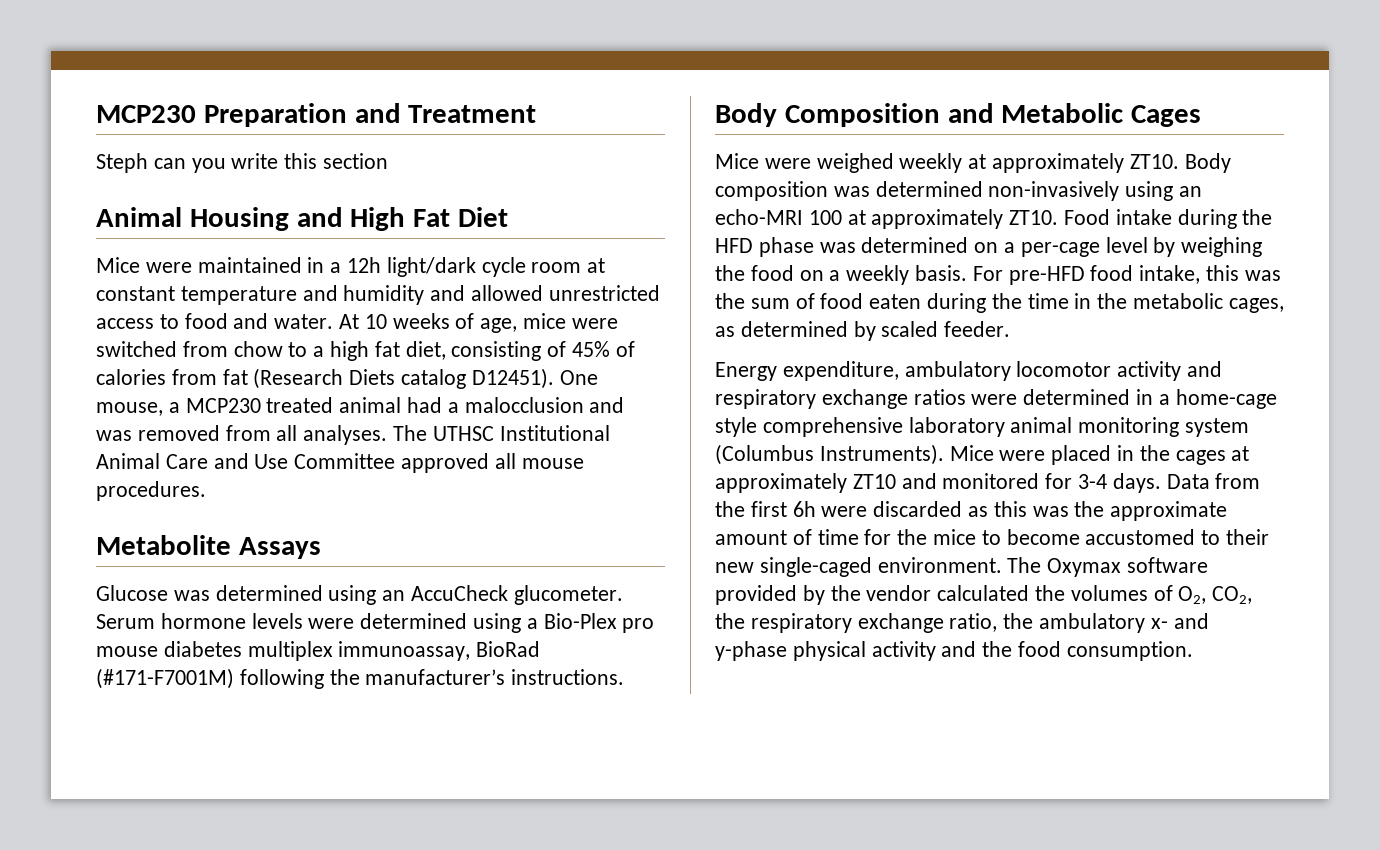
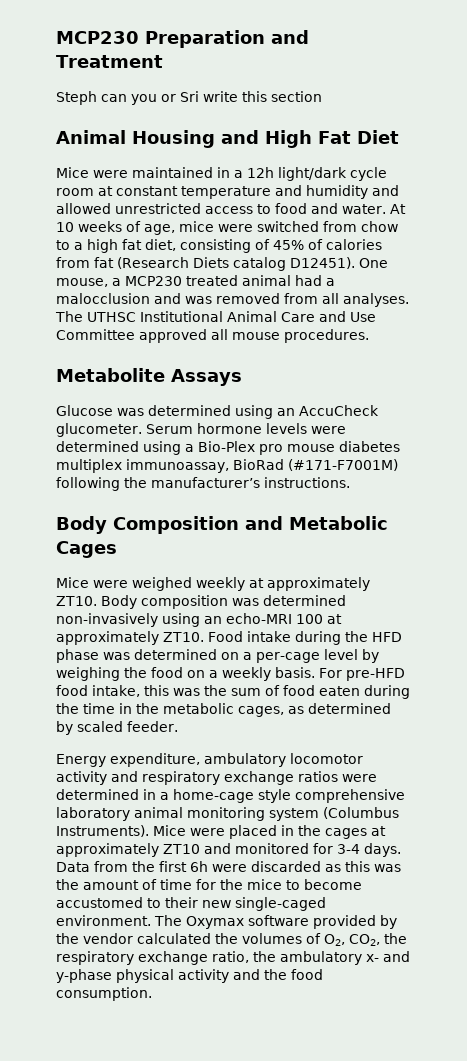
(226, 165) none -> [161,91,199,102] or Sri
[1110,501,1228,521] approximate -> (79, 884) none

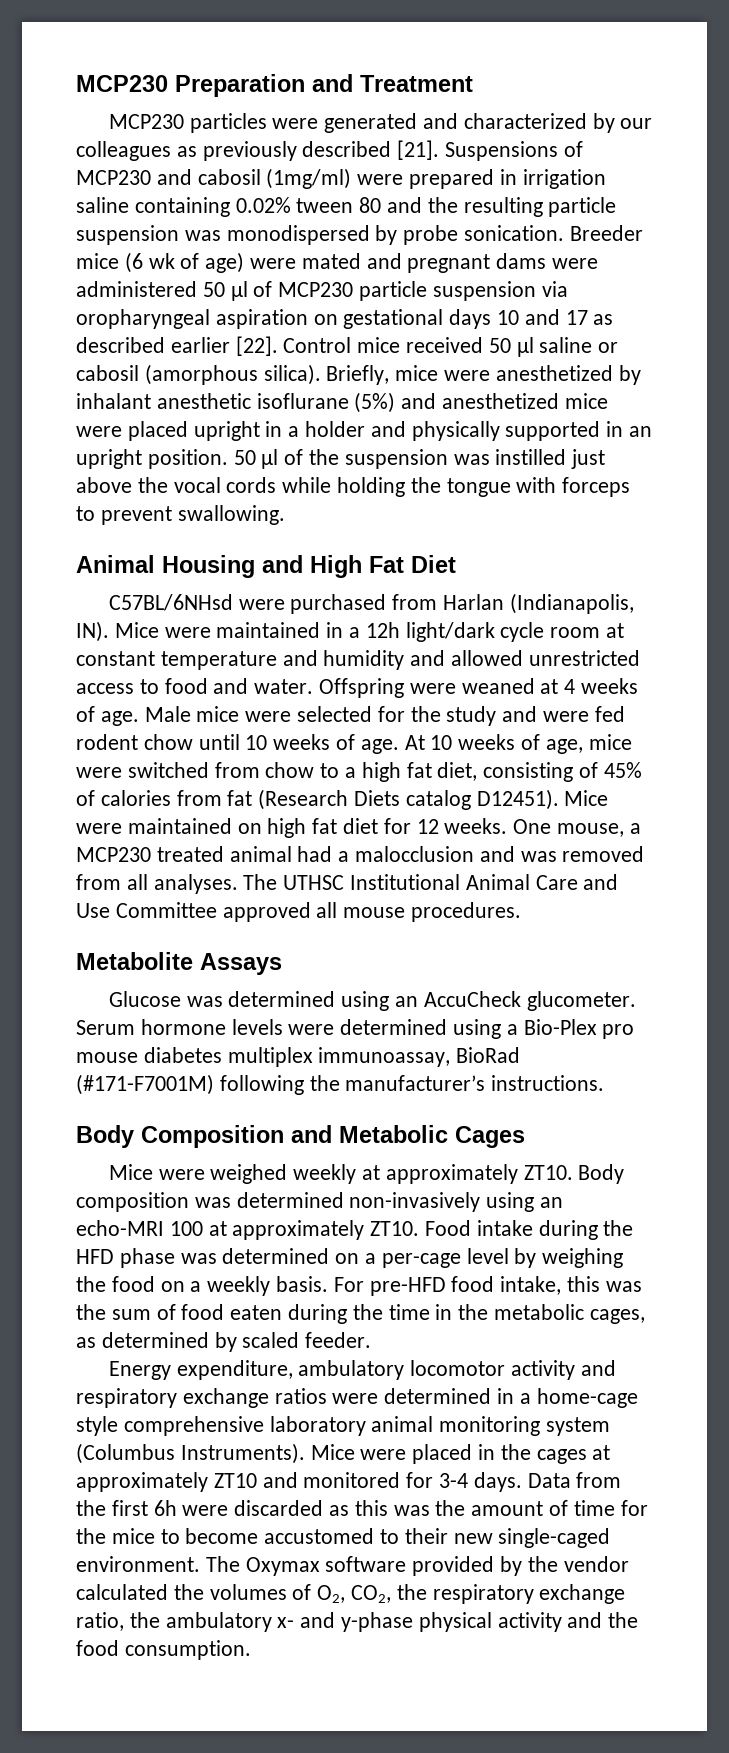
[56,91,322,105] Steph can you or Sri write this section -> [108,113,653,133] [76,140,583,161] [76,168,606,189] [76,197,617,217] [76,225,643,245] [76,252,599,273] [76,281,568,301] [76,309,614,329] [76,336,619,357] [76,364,641,385] [76,392,608,413] [76,421,653,441] [76,449,606,469] [76,477,631,497] [76,505,285,525] MCP230 particles were generated and characterized by our colleagues as previously described [21]. Suspensions of MCP230 and cabosil (1mg/ml) were prepared in irrigation saline containing 0.02% tween 80 and the resulting particle suspension was monodispersed by probe sonication. Breeder mice (6 wk of age) were mated and pregnant dams were administered 50 µl of MCP230 particle suspension via oropharyngeal aspiration on gestational days 10 and 17 as described earlier [22]. Control mice received 50 µl saline or cabosil (amorphous silica). Briefly, mice were anesthetized by inhalant anesthetic isoflurane (5%) and anesthetized mice were placed upright in a holder and physically supported in an upright position. 50 µl of the suspension was instilled just above the vocal cords while holding the tongue with forceps to prevent swallowing.
(399, 137) none -> [108,593,634,614] [76,621,109,642] C57BL/6NHsd were purchased from Harlan (Indianapolis, IN).
(386, 209) none -> [319,678,639,698] [76,706,625,726] [76,734,399,754] Offspring were weaned at 4 weeks of age. Male mice were selected for the study and were fed rodent chow until 10 weeks of age.
(355, 263) none -> [564,790,609,806] [76,818,508,838] Mice were maintained on high fat diet for 12 weeks.

